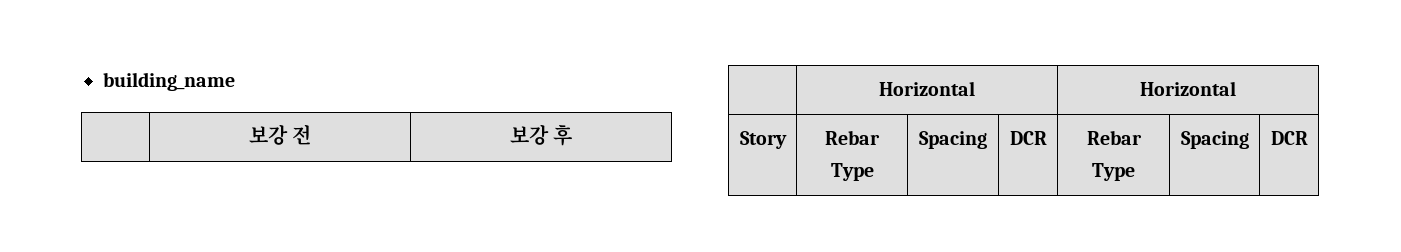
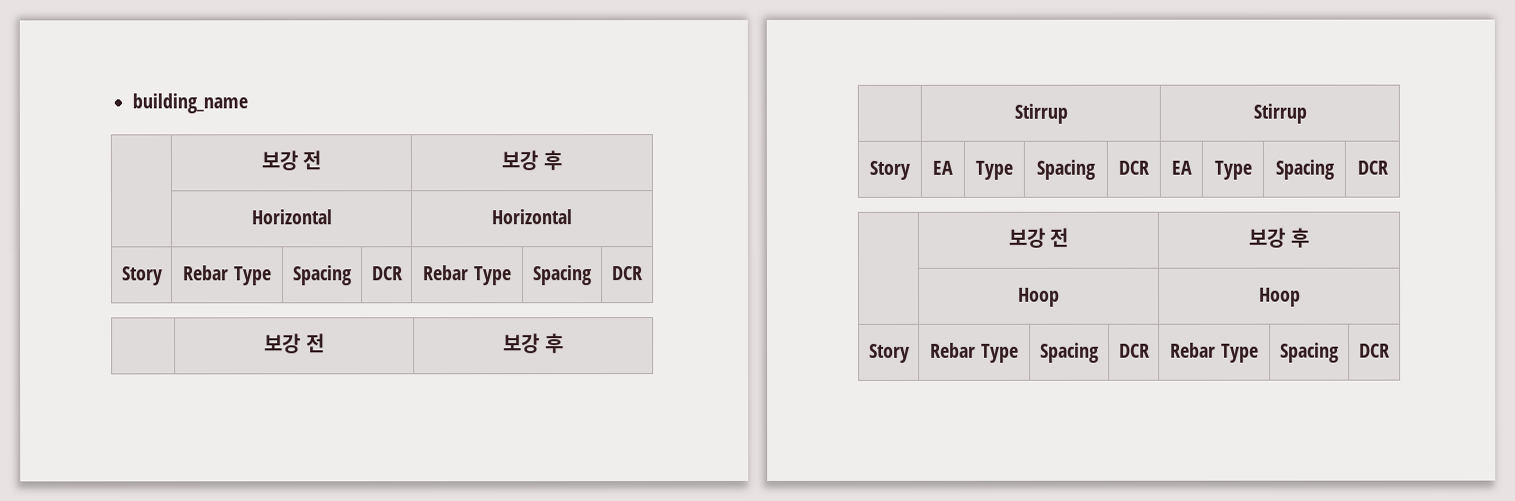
(1308, 138) none -> [264,333,325,354] [503,333,564,354] [1013,103,1068,124] [1252,103,1307,124] [869,160,910,180] [932,160,953,175] [975,160,1013,180] [1036,159,1095,180] [1118,160,1149,175] [1170,160,1192,175] [1213,160,1252,180] [1274,159,1334,180] [1356,160,1388,175] [1007,227,1069,248] [1248,227,1309,248] [1018,287,1060,307] [1258,287,1301,307] [868,343,910,363] [930,342,1019,363] [1040,342,1099,363] [1118,343,1150,358] [1170,342,1259,363] [1280,342,1339,363] [1359,343,1390,358] // | 보강 전 | 보강 후 // | Stirrup | Stirrup // Story | EA | Type | Spacing | DCR | EA | Type | Spacing | DCR // | 보강 전 | 보강 후 // | Hoop | Hoop // Story | Rebar Type | Spacing | DCR | Rebar Type | Spacing | DCR

